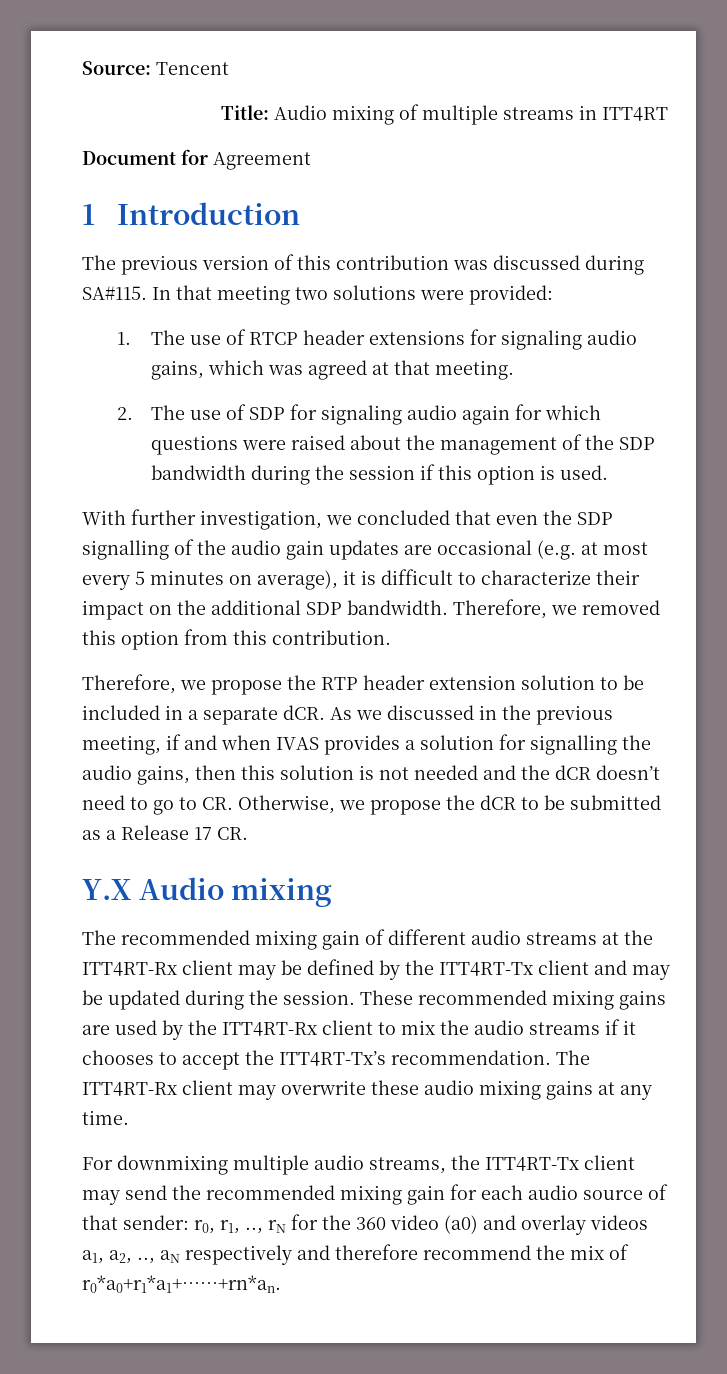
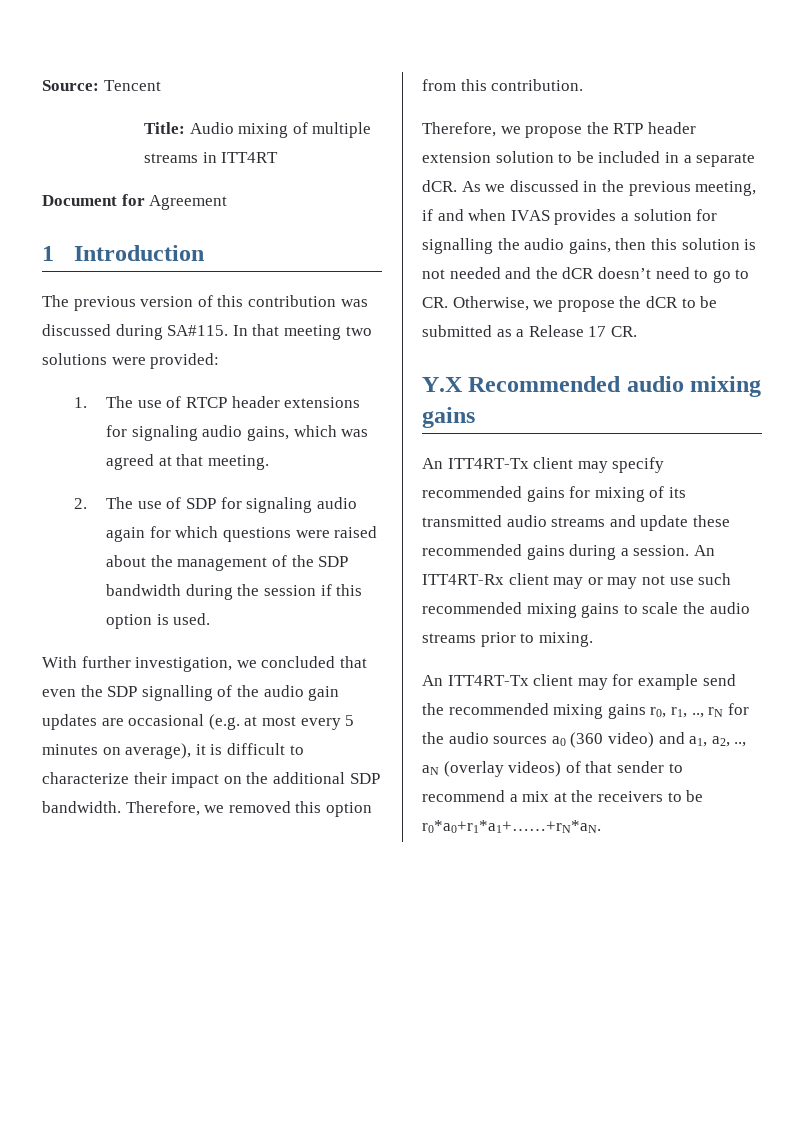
[138,877,333,907] [82,929,653,950] [82,959,670,980] [82,990,666,1010] [82,1019,636,1040] [82,1050,590,1070] [82,1080,652,1100] [82,1110,129,1125] [82,1155,635,1175] [82,1190,120,1205] Audio mixing // The recommended mixing gain of different audio streams at the ITT4RT-Rx client may be defined by the ITT4RT-Tx client and may be updated during the session. These recommended mixing gains are used by the ITT4RT-Rx client to mix the audio streams if it chooses to accept the ITT4RT-Tx’s recommendation. The ITT4RT-Rx client may overwrite these audio mixing gains at any time. // For downmixing multiple audio streams, the ITT4RT-Tx client may -> [468,376,762,397] [422,407,475,428] [422,457,665,473] [422,486,686,502] [422,515,730,531] [422,544,715,560] [422,573,732,589] [422,602,750,618] [422,632,593,647] [422,674,698,690] Recommended audio mixing gains // An ITT4RT-Tx client may specify recommended gains for mixing of its transmitted audio streams and update these recommended gains during a session. An ITT4RT-Rx client may or may not use such recommended mixing gains to scale the audio streams prior to mixing. // An ITT4RT-Tx client may for example
[407,1184,668,1205] [82,1215,189,1230] gain for each audio source of that sender: -> [607,704,646,719] gains
[356,1215,648,1235] [82,1244,629,1265] [82,1275,281,1293] 360 video (a0) and overlay videos a1, a2, .., aN respectively and therefore recommend the mix of r0*a0+r1*a1+……+rn*an. -> [448,732,747,748] [422,761,683,777] [422,790,704,802] [422,820,601,833] audio sources a0 (360 video) and a1, a2, .., aN (overlay videos) of that sender to recommend a mix at the receivers to be r0*a0+r1*a1+……+rN*aN.

